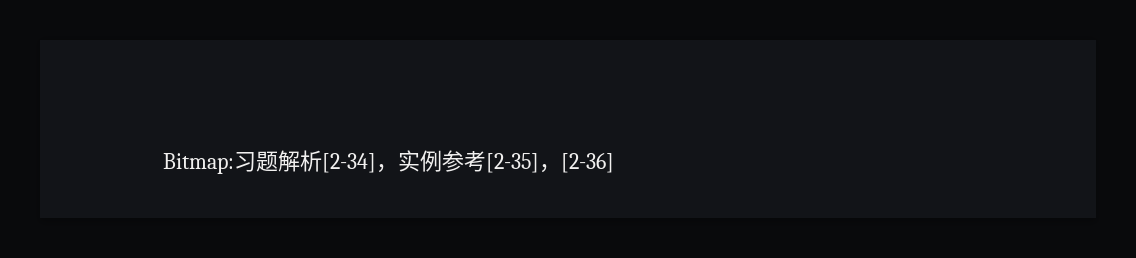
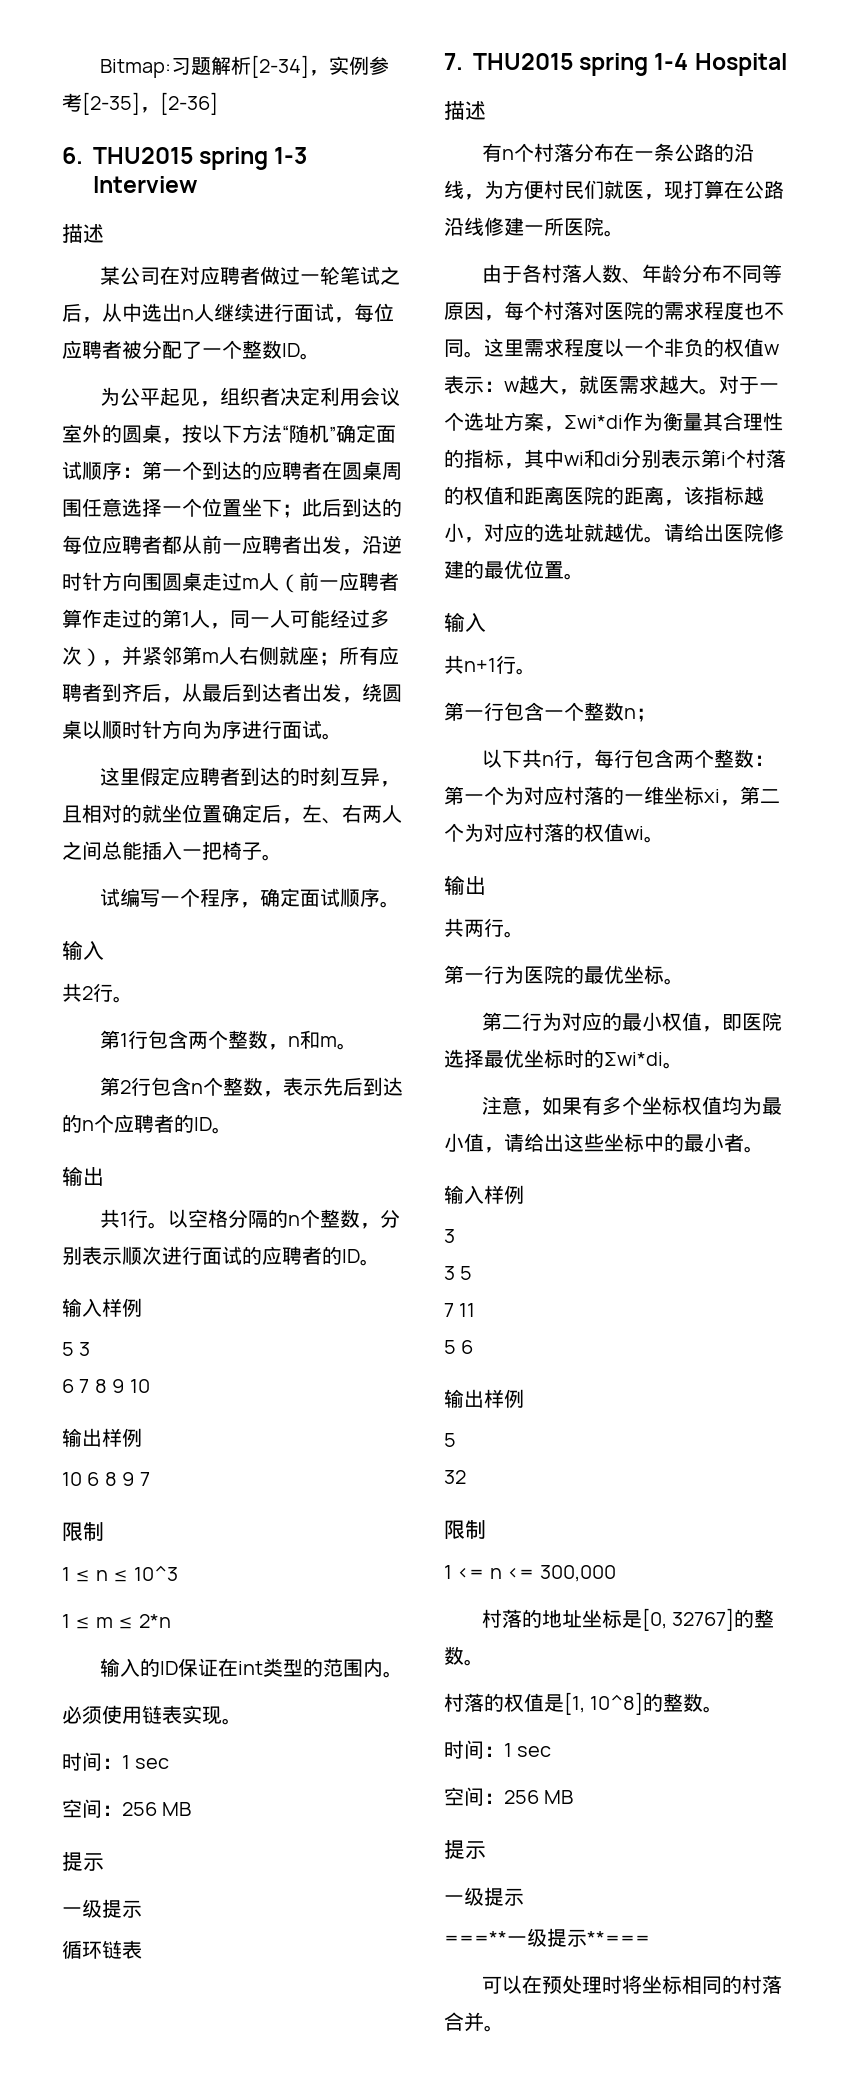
(614, 163) none -> [62,147,308,170] [93,176,197,193] [62,224,104,243] [100,266,401,285] [62,303,394,323] [62,340,320,360] [100,387,401,407] [62,424,396,444] [62,461,402,480] [62,498,402,518] [62,535,402,555] [62,572,399,593] [62,609,390,629] [62,646,399,667] [62,683,402,703] [62,720,342,740] [100,767,401,787] [62,804,402,824] [62,841,282,861] [100,888,401,908] [62,940,104,960] [62,983,133,1003] [100,1030,358,1050] [100,1077,404,1097] [62,1114,232,1134] [62,1166,104,1186] [100,1209,401,1229] [62,1246,380,1266] [62,1298,142,1317] [62,1342,91,1356] [62,1379,150,1393] [62,1428,142,1447] [62,1472,150,1486] [62,1522,104,1541] [62,1565,178,1582] [62,1614,171,1629] [100,1658,404,1678] [62,1705,242,1725] [62,1752,170,1771] [62,1799,192,1818] [62,1852,104,1871] [62,1899,142,1918] [62,1940,142,1959] [444,53,787,76] [444,101,486,120] [482,143,755,162] [444,180,784,200] [444,217,624,237] [482,264,783,284] [444,301,784,321] [444,338,779,358] [444,375,779,395] [444,412,783,432] [444,449,786,469] [444,486,764,506] [444,523,784,543] [444,560,584,580] [444,612,486,632] [444,655,536,675] [444,702,656,722] [482,749,775,769] [444,786,780,806] [444,823,664,843] [444,875,486,895] [444,918,524,938] [444,965,684,985] [482,1012,783,1032] [444,1049,683,1069] [482,1096,783,1116] [444,1133,764,1153] [444,1185,524,1204] [444,1229,455,1243] [444,1266,473,1280] [444,1303,476,1317] [444,1340,474,1354] [444,1389,524,1408] [444,1433,456,1447] [444,1470,466,1484] [444,1520,486,1539] [444,1565,616,1582] [482,1608,775,1631] [444,1646,484,1666] [444,1692,724,1715] [444,1740,552,1759] [444,1787,574,1806] [444,1840,486,1859] [444,1887,524,1906] [444,1928,650,1947] [482,1975,783,1994] [444,2012,504,2032] // 6. THU2015 spring 1-3 Interview // 描述 // 某公司在对应聘者做过一轮笔试之后，从中选出n人继续进行面试，每位应聘者被分配了一个整数ID。 // 为公平起见，组织者决定利用会议室外的圆桌，按以下方法“随机”确定面试顺序：第一个到达的应聘者在圆桌周围任意选择一个位置坐下；此后到达的每位应聘者都从前一应聘者出发，沿逆时针方向围圆桌走过m人（前一应聘者算作走过的第1人，同一人可能经过多次），并紧邻第m人右侧就座；所有应聘者到齐后，从最后到达者出发，绕圆桌以顺时针方向为序进行面试。 // 这里假定应聘者到达的时刻互异，且相对的就坐位置确定后，左、右两人之间总能插入一把椅子。 // 试编写一个程序，确定面试顺序。 // 输入 // 共2行。 // 第1行包含两个整数，n和m。 // 第2行包含n个整数，表示先后到达的n个应聘者的ID。 // 输出 // 共1行。以空格分隔的n个整数，分别表示顺次进行面试的应聘者的ID。 // 输入样例 // 5 3 // 6 7 8 9 10 // 输出样例 // 10 6 8 9 7 // 限制 // 1 ≤ n ≤ 10^3 // 1 ≤ m ≤ 2*n // 输入的ID保证在int类型的范围内。 // 必须使用链表实现。 // 时间：1 sec // 空间：256 MB // 提示 // 一级提示 // 循环链表 // 7. THU2015 spring 1-4 Hospital // 描述 // 有n个村落分布在一条公路的沿线，为方便村民们就医，现打算在公路沿线修建一所医院。 // 由于各村落人数、年龄分布不同等原因，每个村落对医院的需求程度也不同。这里需求程度以一个非负的权值w表示：w越大，就医需求越大。对于一个选址方案，Σwi*di作为衡量其合理性的指标，其中wi和di分别表示第i个村落的权值和距离医院的距离，该指标越小，对应的选址就越优。请给出医院修建的最优位置。 // 输入 // 共n+1行。 // 第一行包含一个整数n； // 以下共n行，每行包含两个整数：第一个为对应村落的一维坐标xi，第二个为对应村落的权值wi。 // 输出 // 共两行。 // 第一行为医院的最优坐标。 // 第二行为对应的最小权值，即医院选择最优坐标时的Σwi*di。 // 注意，如果有多个坐标权值均为最小值，请给出这些坐标中的最小者。 // 输入样例 // 3 // 3 5 // 7 11 // 5 6 // 输出样例 // 5 // 32 // 限制 // 1 <= n <= 300,000 // 村落的地址坐标是[0, 32767]的整数。 // 村落的权值是[1, 10^8]的整数。 // 时间：1 sec // 空间：256 MB // 提示 // 一级提示 // ===**一级提示**=== // 可以在预处理时将坐标相同的村落合并。

